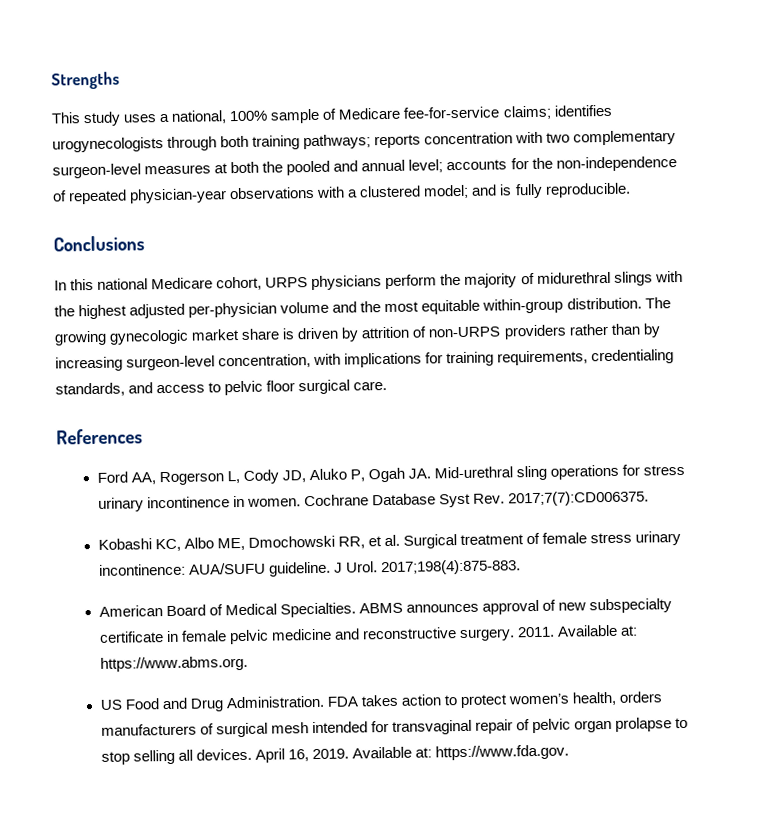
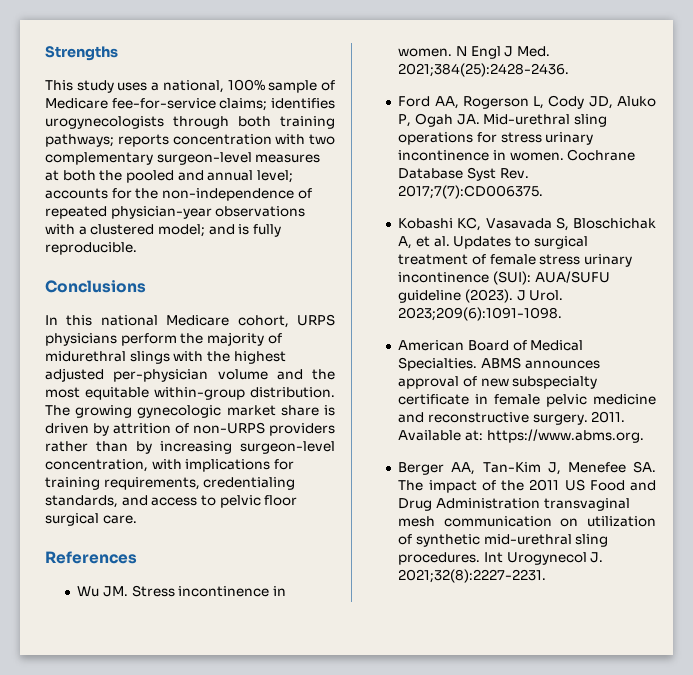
(143, 436) none -> [77,585,286,597] [398,46,550,59] [398,63,570,77] // Wu JM. Stress incontinence in women. N Engl J Med. 2021;384(25):2428-2436.
[183,534,458,551] Albo ME, Dmochowski RR, et al. Surgical -> [485,217,656,231] [398,236,588,249] Vasavada S, Bloschichak A, et al. Updates to surgical
[98,561,331,577] incontinence: AUA/SUFU guideline. -> [398,271,610,285] [398,289,513,303] incontinence (SUI): AUA/SUFU guideline (2023).
[380,559,521,576] 2017;198(4):875-883. -> [398,307,563,321] 2023;209(6):1091-1098.
[99,691,663,712] [100,717,689,738] [100,744,570,765] US Food and Drug Administration. FDA takes action to protect women’s health, orders manufacturers of surgical mesh intended for transvaginal repair of pelvic organ prolapse to stop selling all devices. April 16, 2019. Available at: https://www.fda.gov. -> [398,461,656,475] [398,479,656,493] [398,498,630,511] [398,516,656,527] [398,534,609,547] [398,552,604,565] [398,569,547,583] Berger AA, Tan-Kim J, Menefee SA. The impact of the 2011 US Food and Drug Administration transvaginal mesh communication on utilization of synthetic mid-urethral sling procedures. Int Urogynecol J. 2021;32(8):2227-2231.

